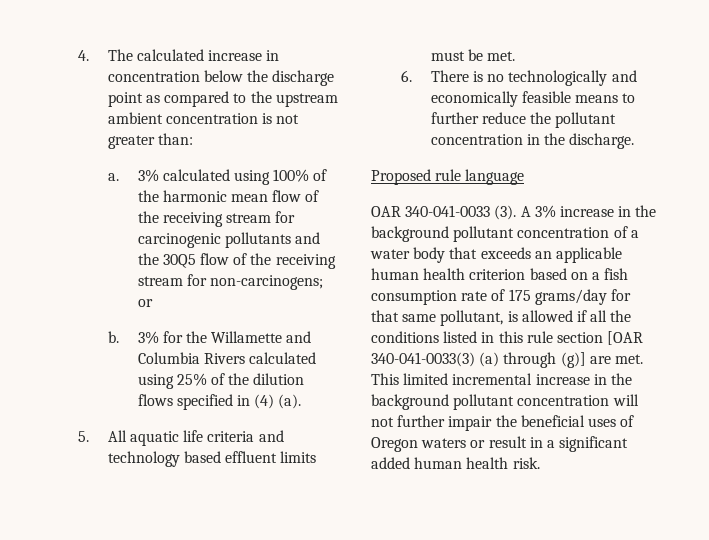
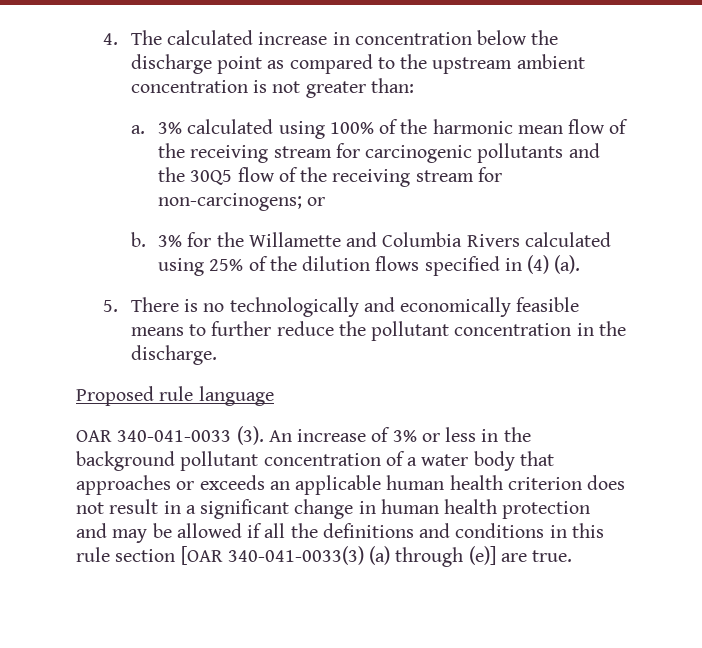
[107,430,284,446] [107,451,317,467] [430,49,516,61] [400,70,412,82] All aquatic life criteria and technology based effluent limits must be met. // 6. -> (119, 306) none
[520,205,614,218] A 3% increase -> [268,427,477,442] An increase of 3% or less
(478, 253) none -> [76,475,195,495] approaches or
[529,268,629,280] [371,289,631,305] [371,310,518,326] based on a fish consumption rate of 175 grams/day for that same pollutant, is -> [587,475,626,490] [76,499,591,519] [76,523,172,543] does not result in a significant change in human health protection and may be
[371,331,478,343] conditions listed -> [322,523,545,538] definitions and conditions
[560,352,643,368] [371,373,632,385] [371,394,639,410] [371,415,635,431] [371,436,629,452] [371,457,540,469] (g)] are met. This limited incremental increase in the background pollutant concentration will not further impair the beneficial uses of Oregon waters or result in a significant added human health risk. -> [468,546,573,565] (e)] are true.

